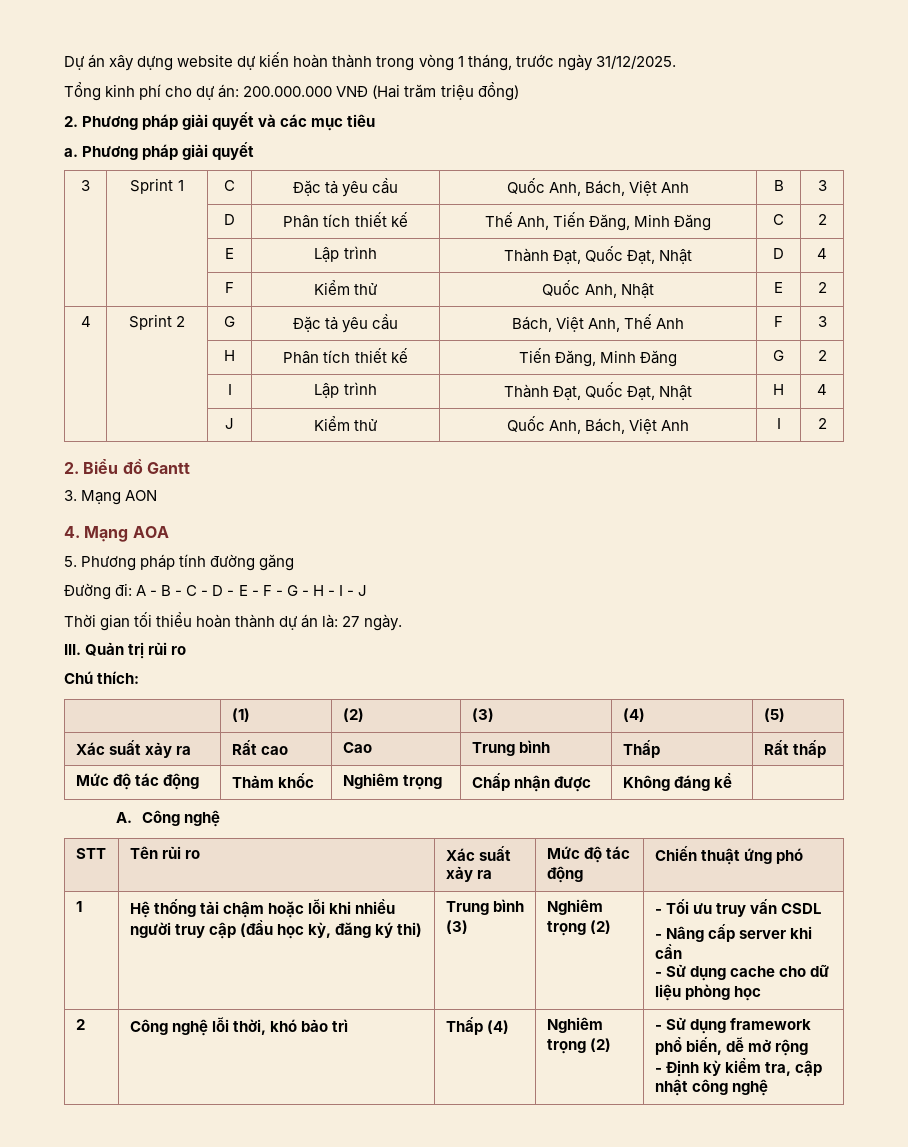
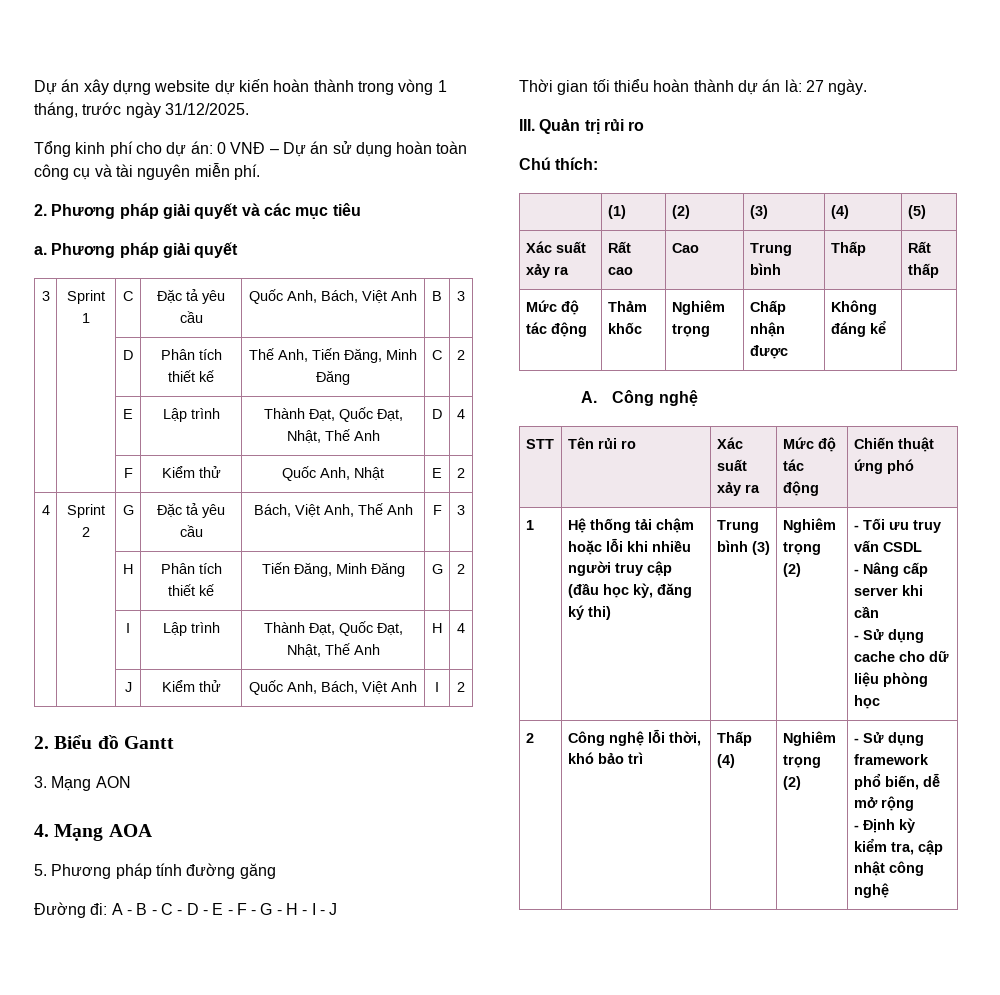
[243,82,519,101] 200.000.000 VNĐ (Hai trăm triệu đồng) -> [216,141,468,157] [34,163,260,180] 0 VNĐ – Dự án sử dụng hoàn toàn công cụ và tài nguyên miễn phí.
[659,248,693,265] Nhật -> [286,429,380,443] Nhật, Thế Anh
[659,384,693,401] Nhật -> [286,643,380,657] Nhật, Thế Anh

